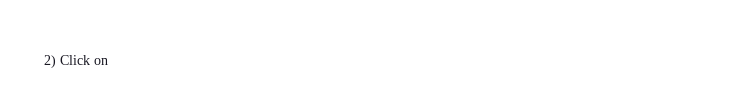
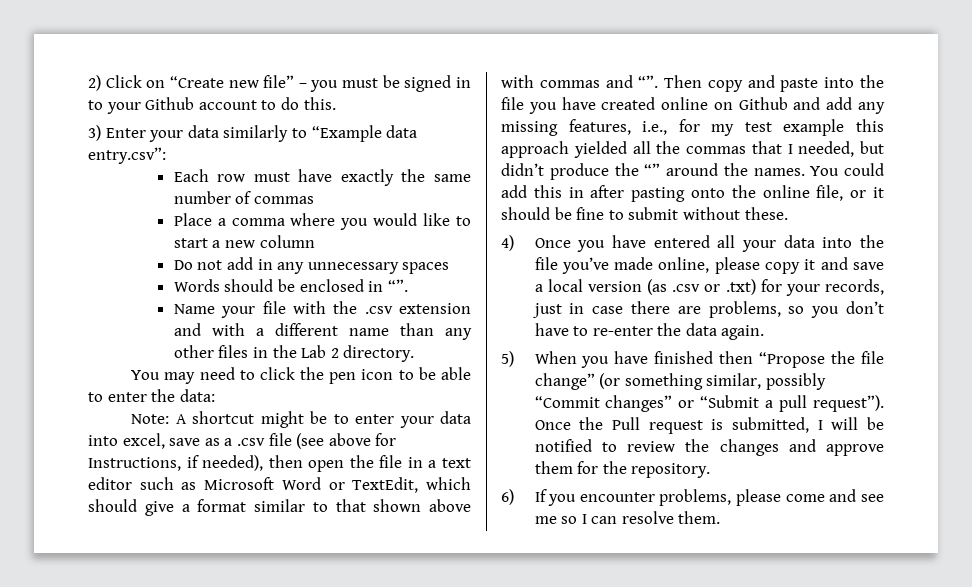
(108, 61) none -> [169,75,471,92] [88,97,336,114] [88,125,418,142] [88,147,166,164] [173,169,471,186] [173,191,314,204] [173,213,472,230] [173,235,315,248] [173,257,450,274] [173,279,408,292] [173,301,471,318] [173,323,472,340] [173,345,415,362] [131,367,471,384] [88,389,215,402] [131,411,471,428] [88,433,397,449] [88,455,471,472] [88,477,472,493] [88,499,471,516] [501,75,884,92] [501,97,885,114] [501,119,884,136] [501,141,884,158] [501,163,884,180] [501,185,884,202] [501,207,788,220] [501,235,884,252] [534,257,884,274] [534,279,884,296] [531,301,884,318] [534,323,765,340] [501,351,884,368] [534,373,826,390] [534,395,884,412] [534,417,884,434] [534,439,884,456] [534,461,711,478] [501,489,884,506] [534,511,721,524] “Create new file” – you must be signed in to your Github account to do this. // 3) Enter your data similarly to “Example data entry.csv”: // Each row must have exactly the same number of commas // Place a comma where you would like to start a new column // Do not add in any unnecessary spaces // Words should be enclosed in “”. // Name your file with the .csv extension and with a different name than any other files in the Lab 2 directory. // You may need to click the pen icon to be able to enter the data: // Note: A shortcut might be to enter your data into excel, save as a .csv file (see above for Instructions, if needed), then open the file in a text editor such as Microsoft Word or TextEdit, which should give a format similar to that shown above with commas and “”. Then copy and paste into the file you have created online on Github and add any missing features, i.e., for my test example this approach yielded all the commas that I needed, but didn’t produce the “” around the names. You could add this in after pasting onto the online file, or it should be fine to submit without these. // 4) Once you have entered all your data into the file you’ve made online, please copy it and save a local version (as .csv or .txt) for your records, just in case there are problems, so you don’t have to re-enter the data again. // 5) When you have finished then “Propose the file change” (or something similar, possibly “Commit changes” or “Submit a pull request”). Once the Pull request is submitted, I will be notified to review the changes and approve them for the repository. // 6) If you encounter problems, please come and see me so I can resolve them.

